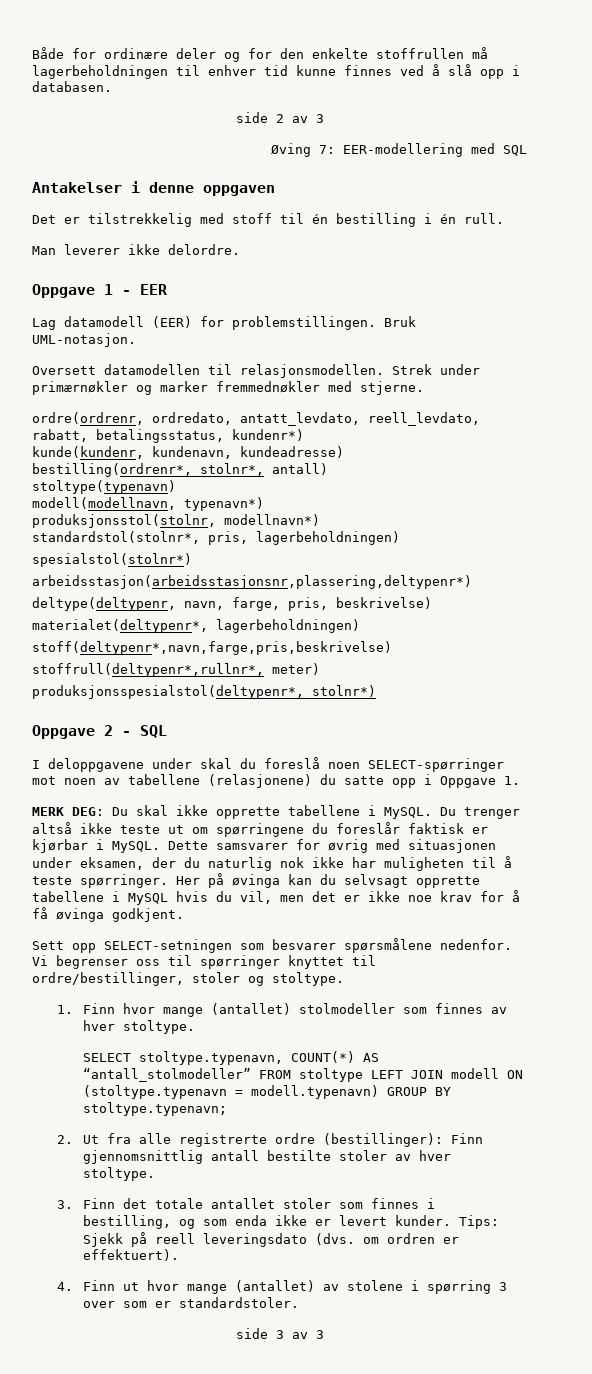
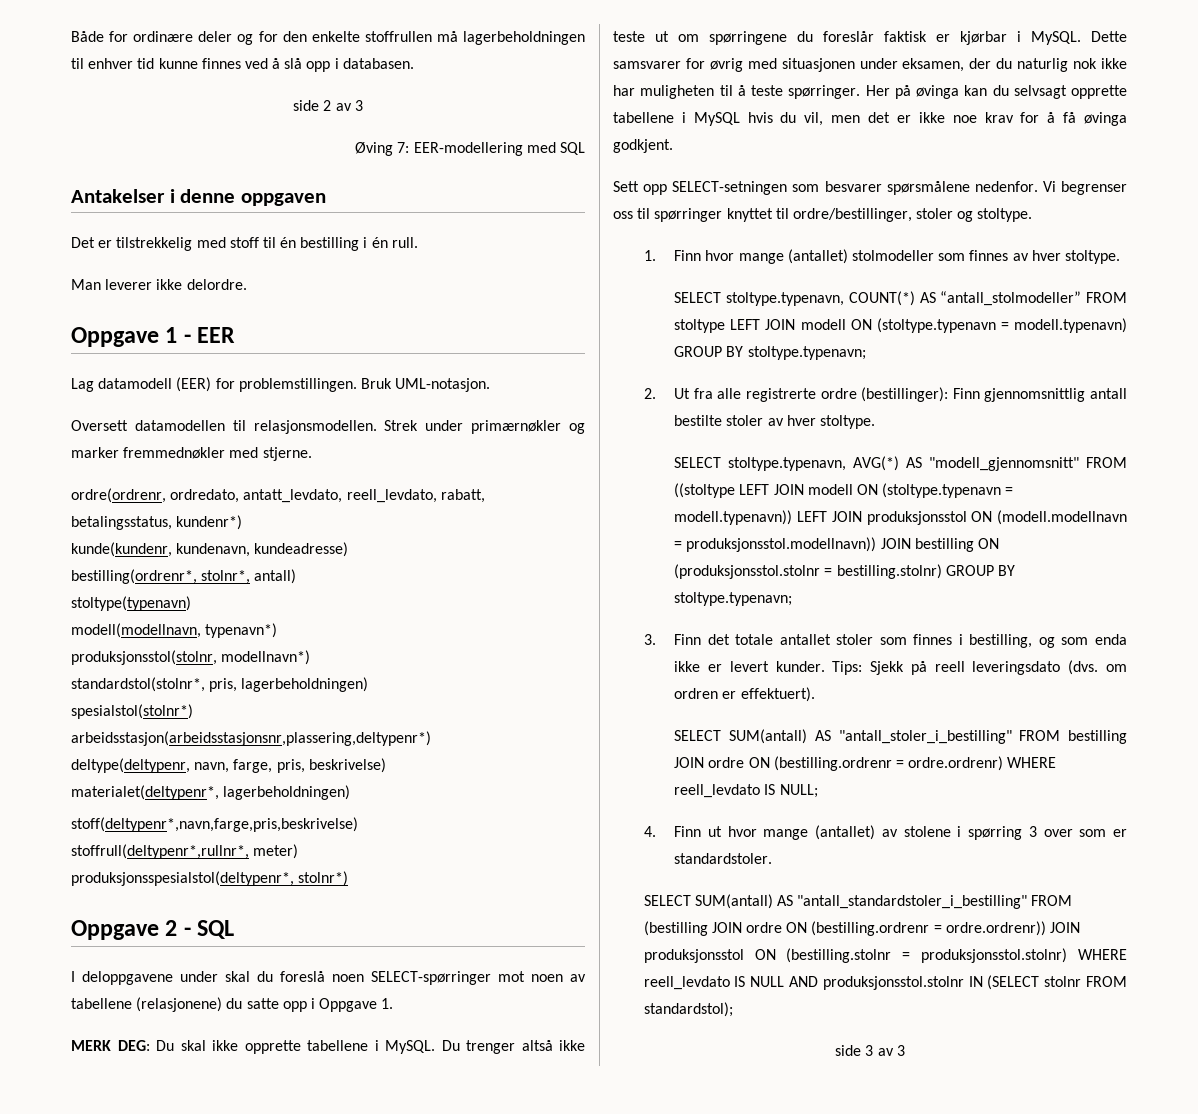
(155, 1174) none -> [674,456,1127,471] [674,483,1014,498] [674,510,1127,525] [674,537,999,552] [674,564,1015,579] [674,592,793,606] // SELECT stoltype.typenavn, AVG(*) AS "modell_gjennomsnitt" FROM ((stoltype LEFT JOIN modell ON (stoltype.typenavn = modell.typenavn)) LEFT JOIN produksjonsstol ON (modell.modellnavn = produksjonsstol.modellnavn)) JOIN bestilling ON (produksjonsstol.stolnr = bestilling.stolnr) GROUP BY stoltype.typenavn;
(179, 1255) none -> [674,729,1127,744] [674,756,1057,771] [674,784,818,798] // SELECT SUM(antall) AS "antall_stoler_i_bestilling" FROM bestilling JOIN ordre ON (bestilling.ordrenr = ordre.ordrenr) WHERE reell_levdato IS NULL;
(299, 1302) none -> [643,894,1073,909] [643,921,1080,936] [643,948,1127,963] [643,975,1127,990] [643,1002,733,1017] // SELECT SUM(antall) AS "antall_standardstoler_i_bestilling" FROM (bestilling JOIN ordre ON (bestilling.ordrenr = ordre.ordrenr)) JOIN produksjonsstol ON (bestilling.stolnr = produksjonsstol.stolnr) WHERE reell_levdato IS NULL AND produksjonsstol.stolnr IN (SELECT stolnr FROM standardstol);

